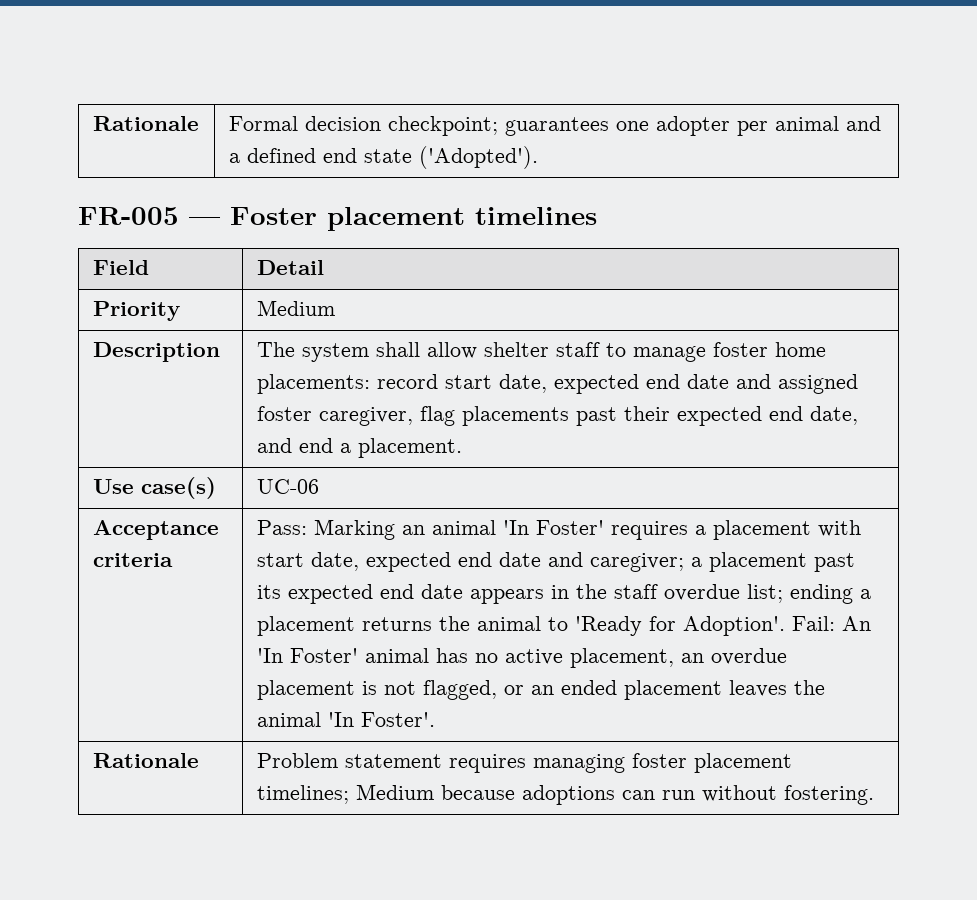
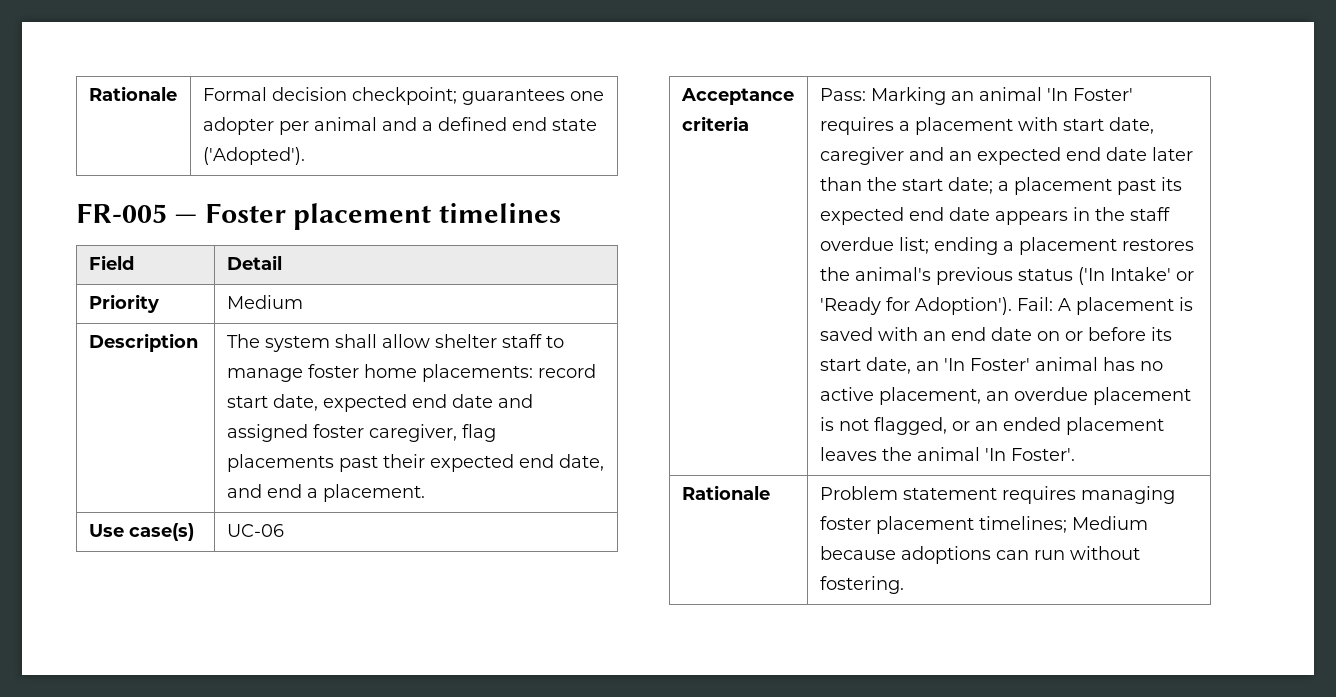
[365,552,684,572] expected end date and caregiver; -> [819,147,1193,165] [819,177,993,194] caregiver and an expected end date later than the start date;
[361,616,871,636] returns the animal to 'Ready for Adoption'. Fail: An -> [1121,238,1194,251] [819,267,1194,285] [819,297,1193,315] [819,327,1172,341] [819,357,939,374] restores the animal's previous status ('In Intake' or 'Ready for Adoption'). Fail: A placement is saved with an end date on or before its start date, an

